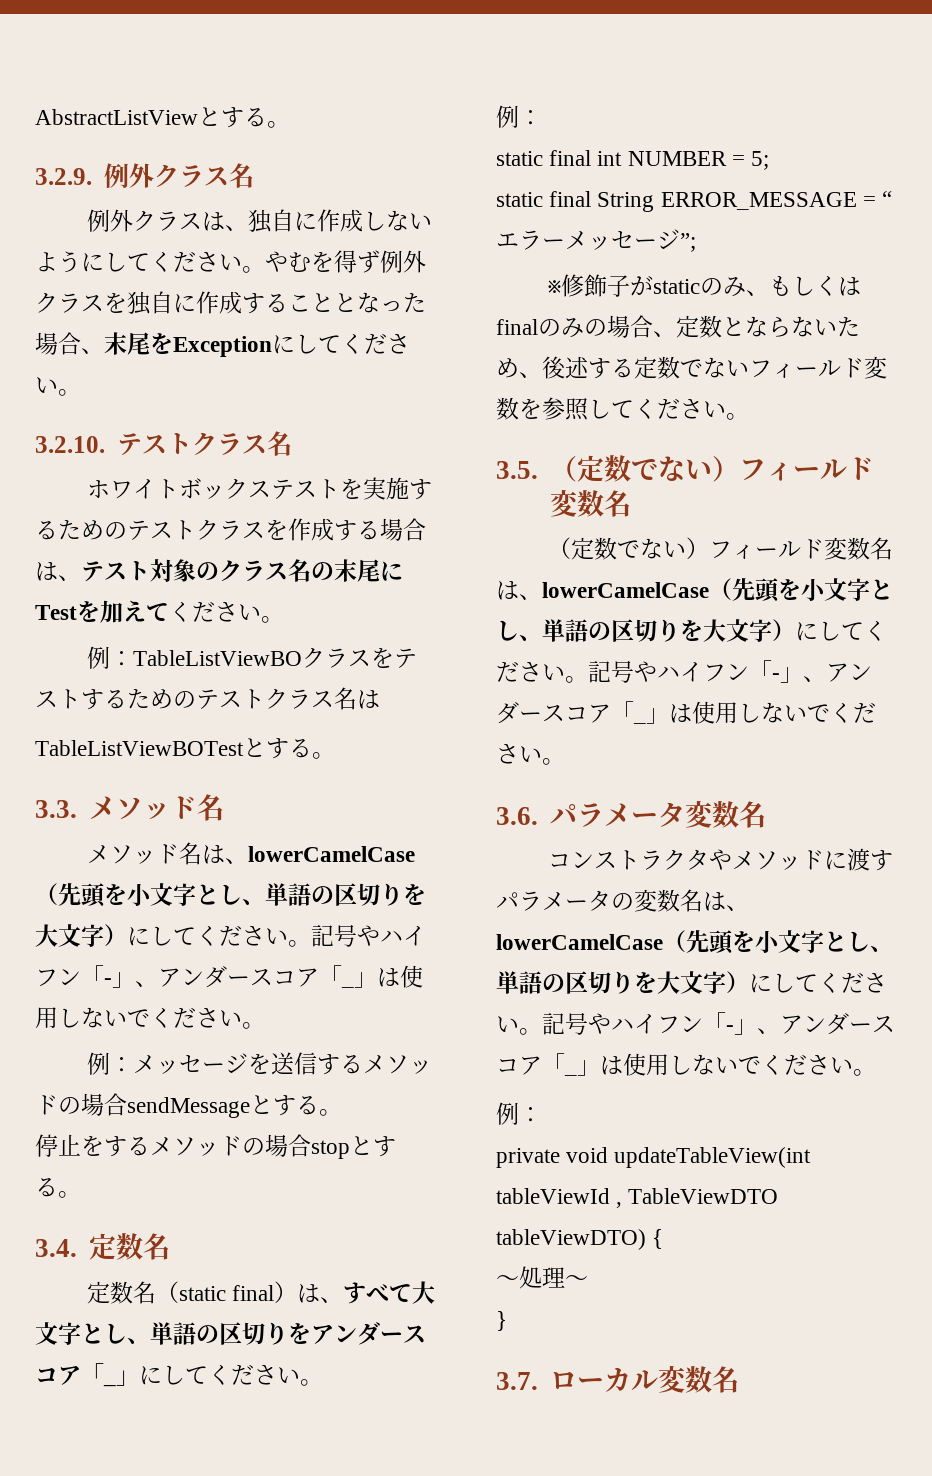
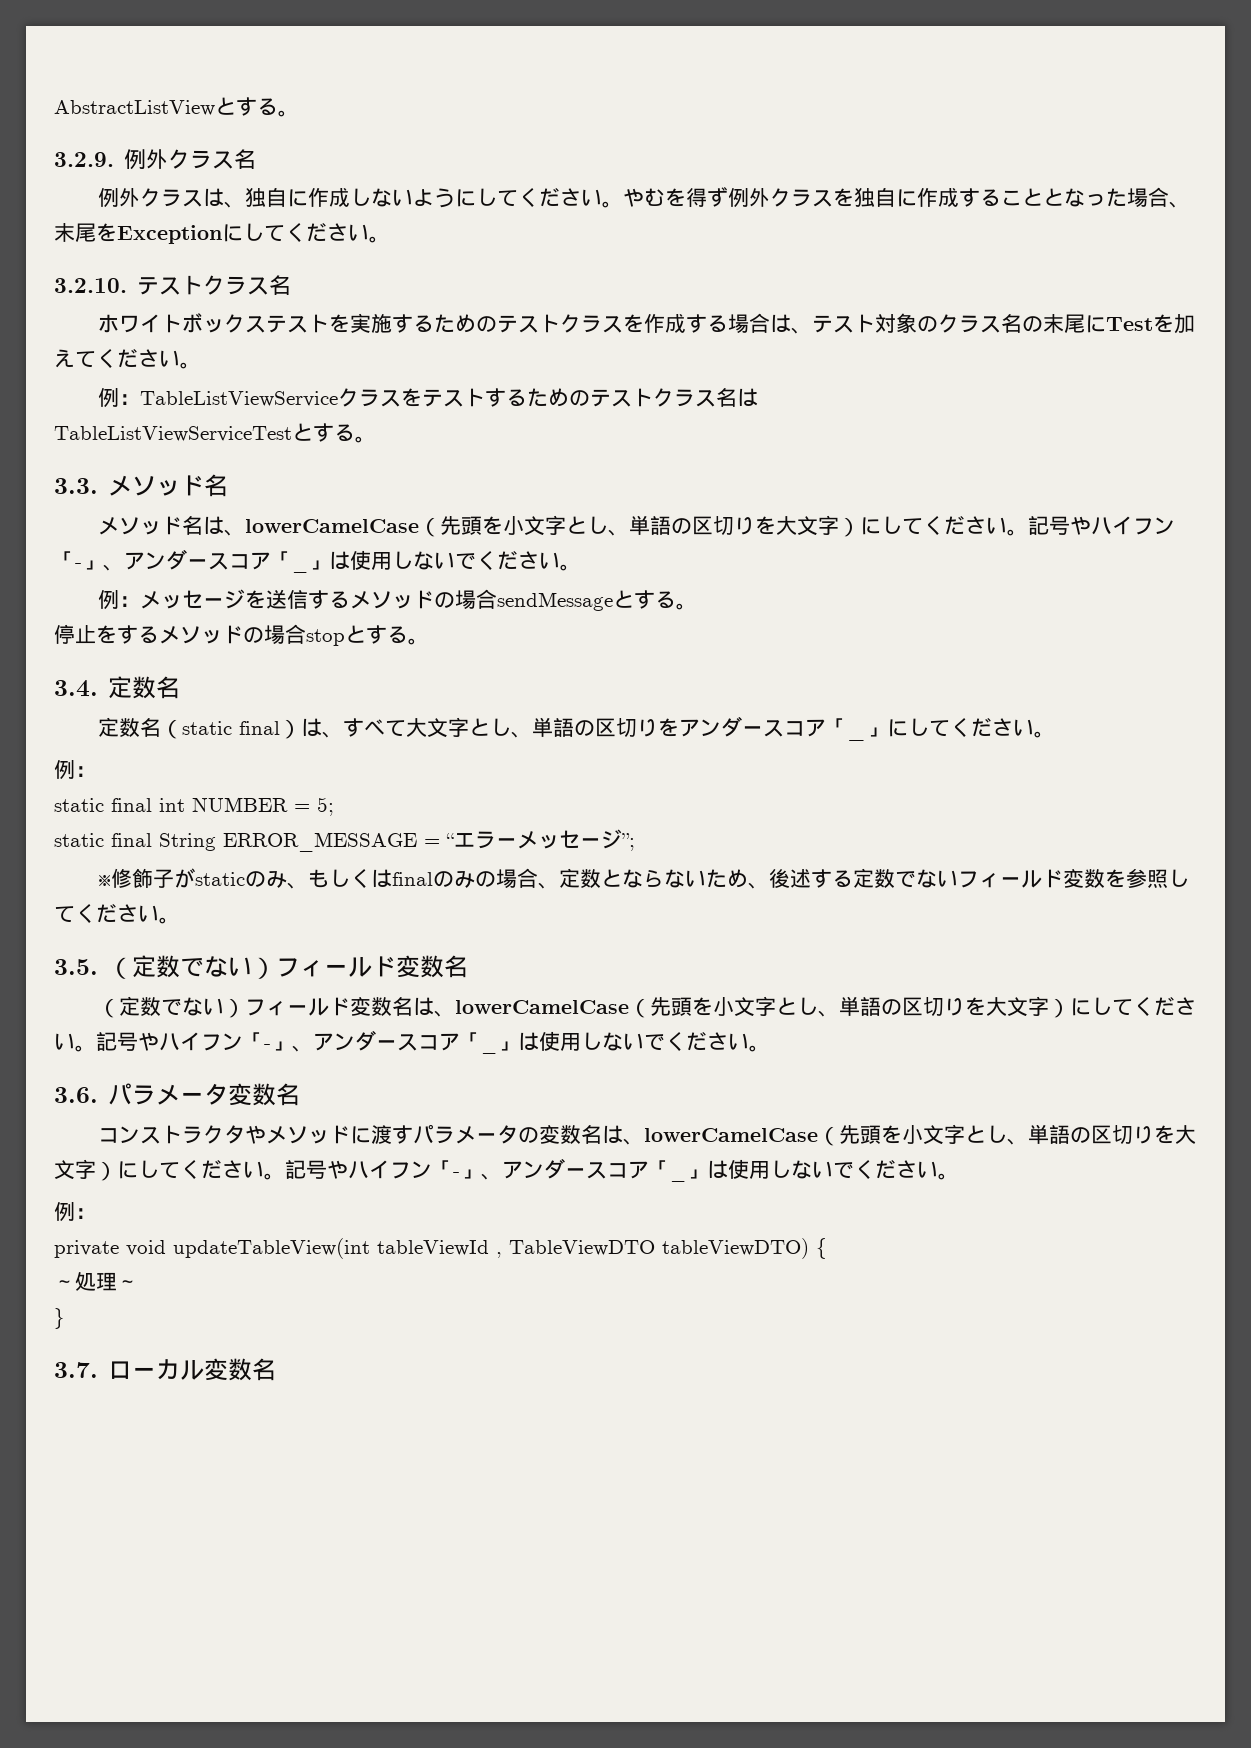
[133,650,303,666] TableListViewBO -> [140,391,339,407] TableListViewService
[35,740,244,756] TableListViewBOTest -> [54,426,292,442] TableListViewServiceTest

